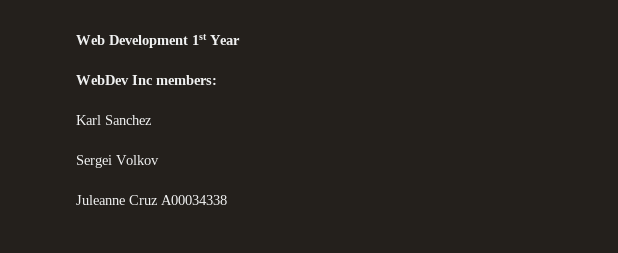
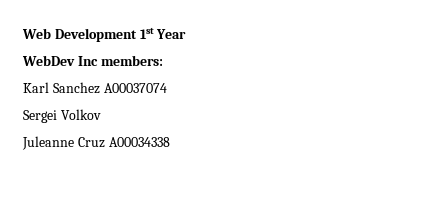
(152, 120) none -> [103,83,167,93] A00037074

